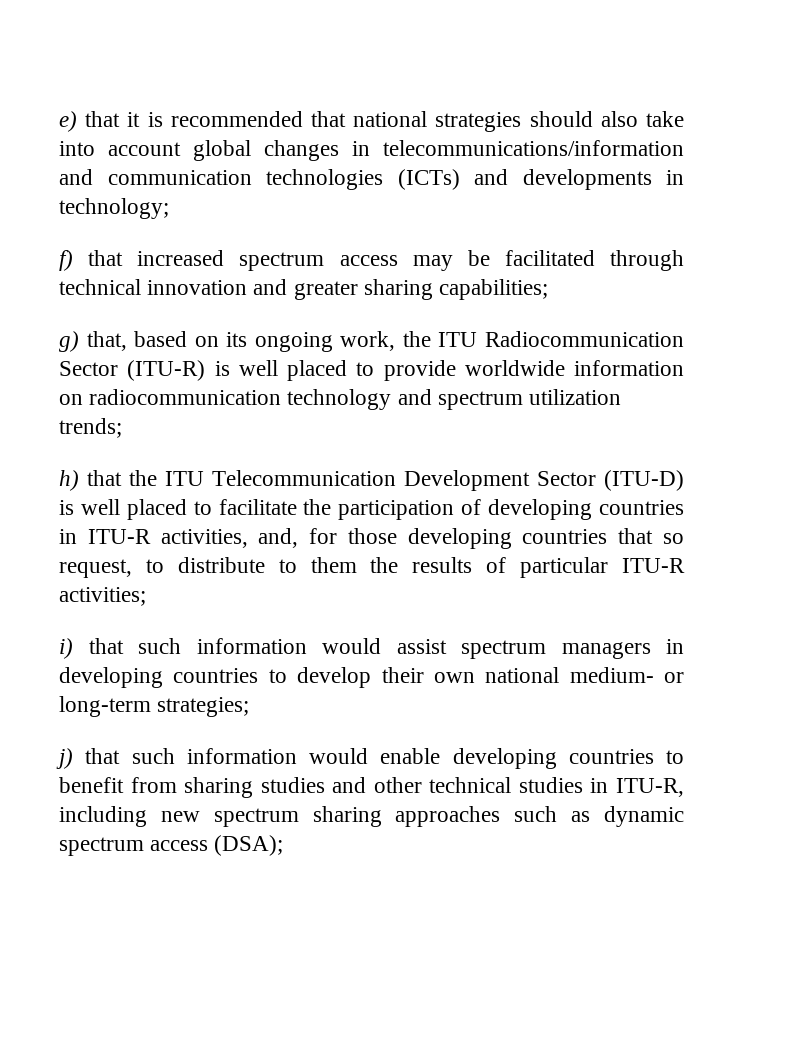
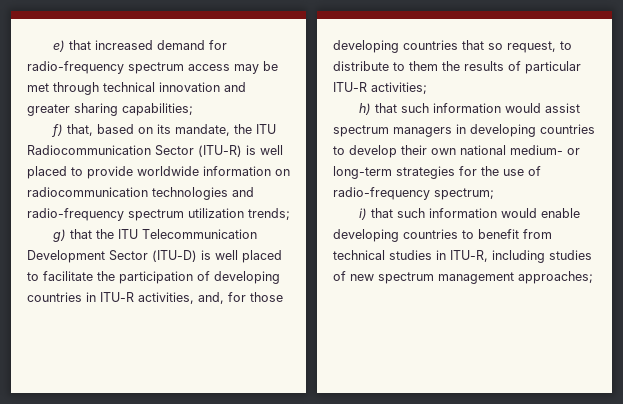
[127,111,684,132] [59,140,684,161] [59,169,684,190] [59,198,169,219] [59,250,225,271] it is recommended that national strategies should also take into account global changes in telecommunications/information and communication technologies (ICTs) and developments in technology; // f) that increased -> [94,40,227,50] [27,61,124,74] increased demand for radio-frequency
[504,250,595,266] facilitated -> [27,83,49,92] met
[59,331,79,352] g) -> [50,124,63,137] f)
[254,331,396,352] ongoing work, -> [174,124,230,136] mandate,
[287,389,432,410] technology and -> [152,187,254,200] [27,208,124,221] technologies and radio-frequency
[59,470,79,491] h) -> [52,229,66,242] g)
[59,638,73,659] i) -> [358,103,371,115] h)
[157,697,250,717] [56,748,73,769] strategies; // j) -> [396,166,541,179] [333,187,494,200] [358,208,367,220] strategies for the use of radio-frequency spectrum; // i)
[184,777,422,798] sharing studies and other -> (552, 234) none
[160,806,684,827] [59,835,284,856] new spectrum sharing approaches such as dynamic spectrum access (DSA); -> [549,250,592,260] [333,271,593,284] studies of new spectrum management approaches;

